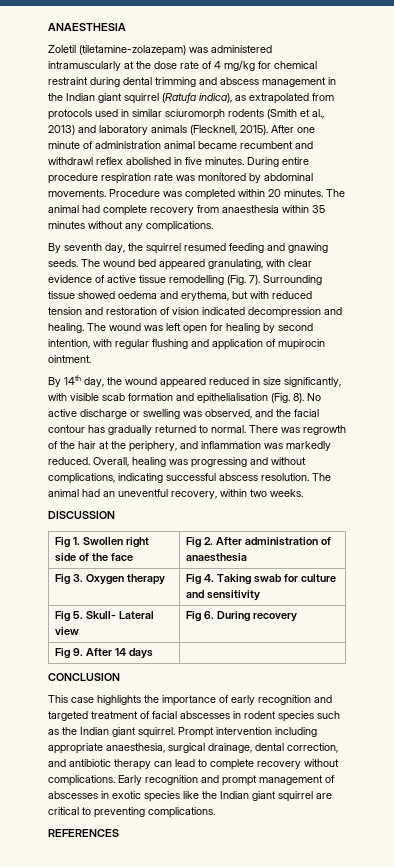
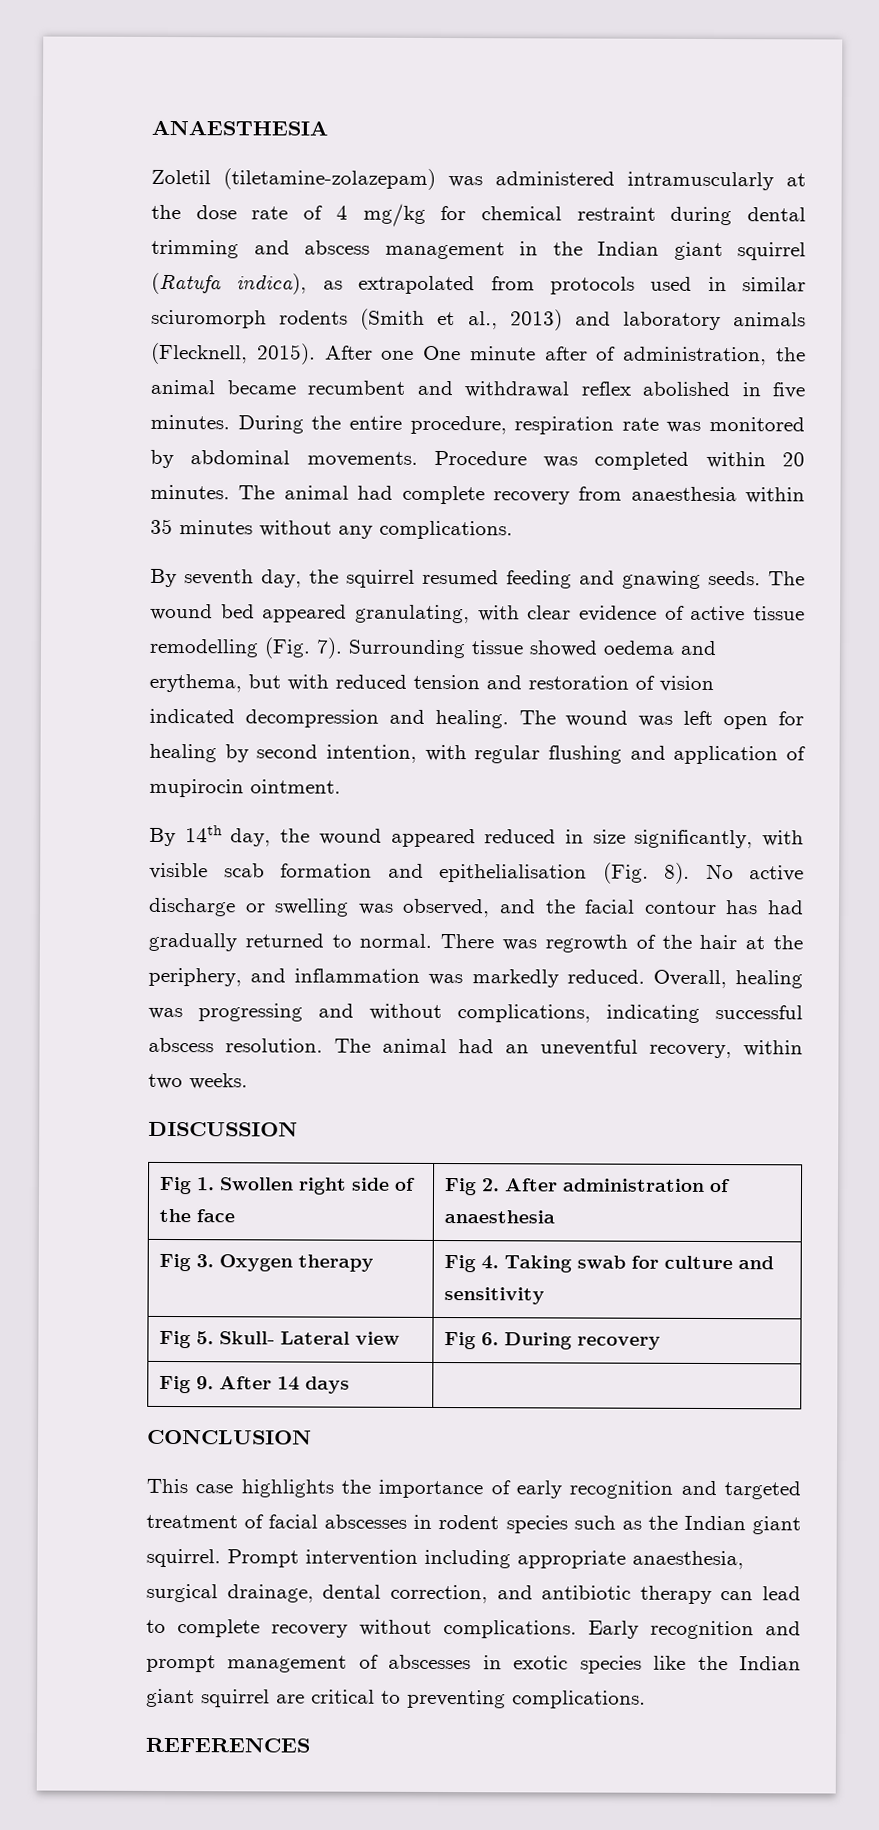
[48,141,161,149] minute of administration -> [423,345,806,366] One minute after of administration, the
[48,157,93,165] withdrawl -> [464,381,569,398] withdrawal
[282,157,309,165] [48,173,98,184] entire procedure -> [311,415,507,435] the entire procedure,
(105, 429) none -> [768,900,805,915] had

